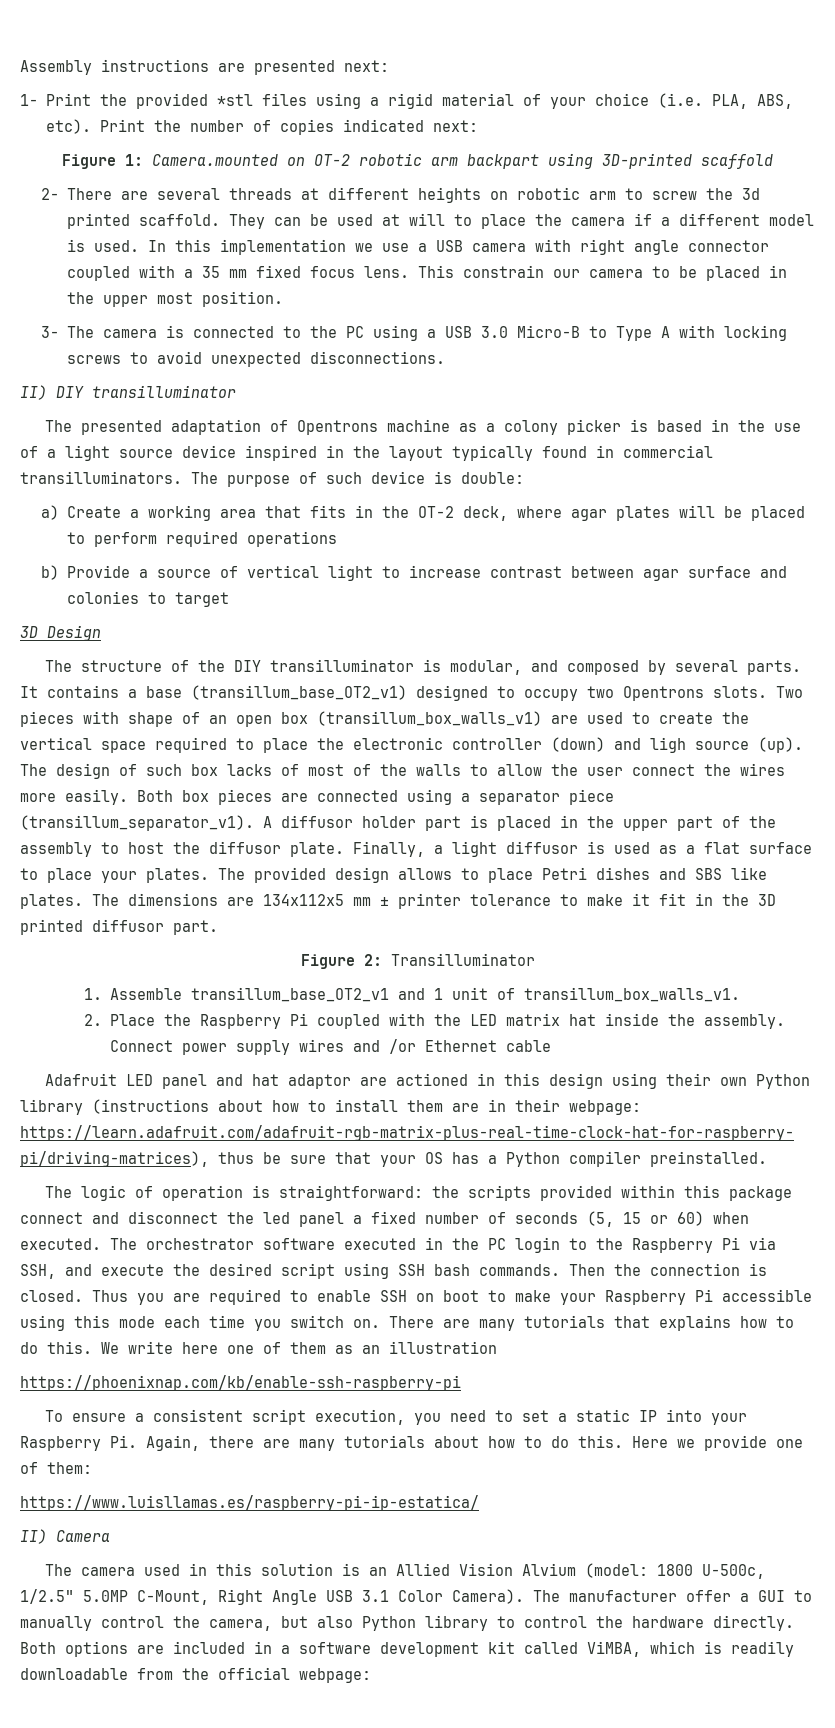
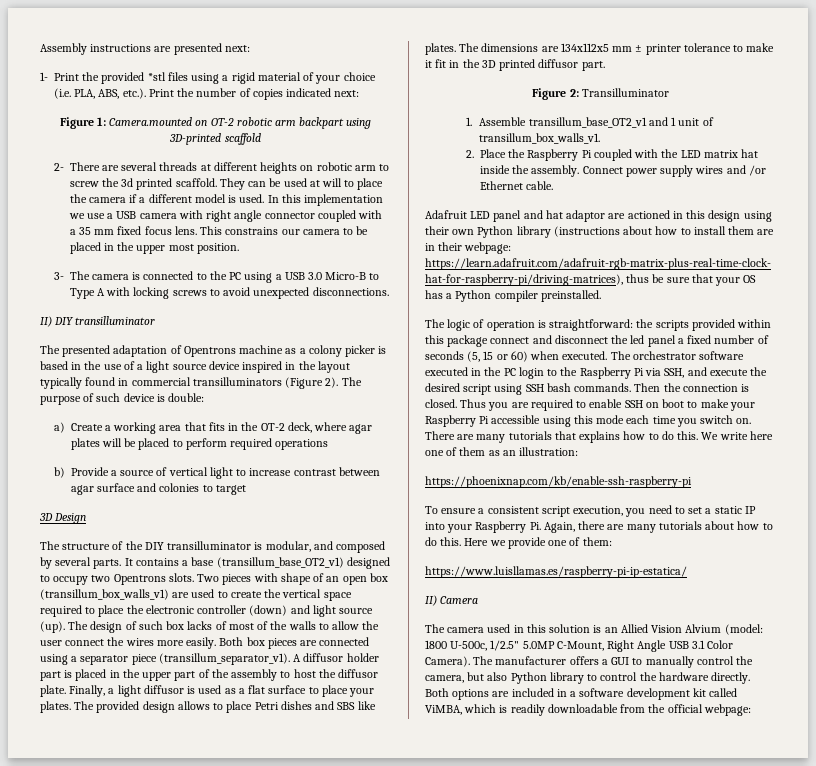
[45,119,91,134] etc). -> [122,88,146,99] etc.).
[462,265,544,278] constrain -> [225,227,279,235] constrains
[20,471,182,484] transilluminators. -> [192,377,339,389] transilluminators (Figure 2).
[650,737,686,753] ligh -> [312,605,336,617] light
[505,1040,551,1052] cable -> [526,181,554,190] cable.
[389,1341,497,1354] illustration -> [519,447,579,456] illustration:
[686,1590,731,1602] offer -> [569,656,599,665] offers

